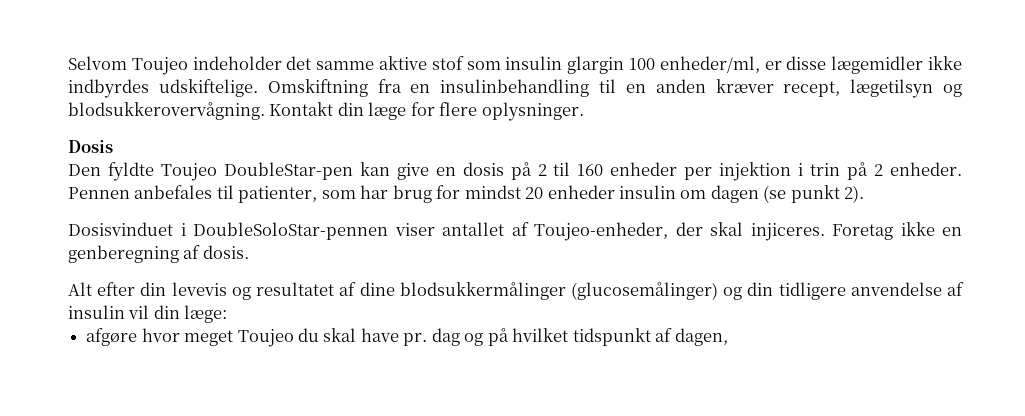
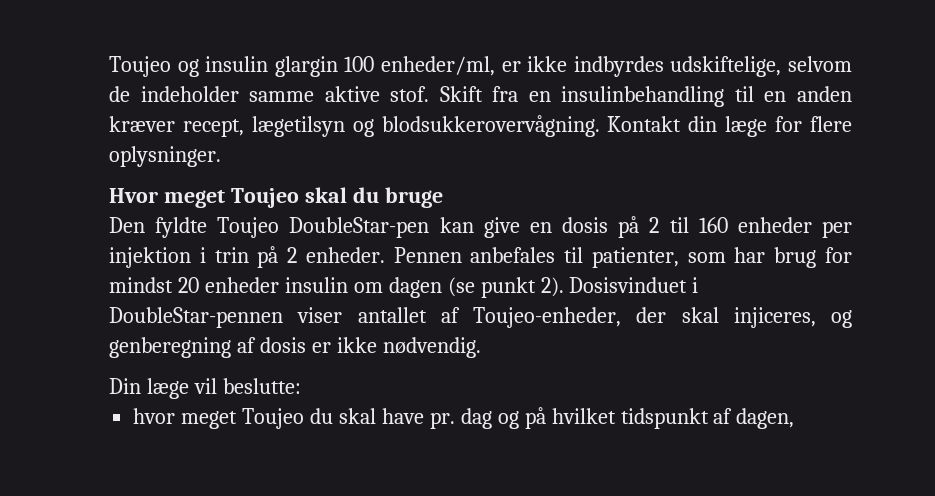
[68,56,501,75] Selvom Toujeo indeholder det samme aktive stof som -> [109,56,199,77] Toujeo og
[786,56,962,74] [68,79,368,98] disse lægemidler ikke indbyrdes udskiftelige. Omskiftning -> [527,56,853,77] [109,86,483,102] ikke indbyrdes udskiftelige, selvom de indeholder samme aktive stof. Skift
[68,140,113,153] Dosis -> [109,187,443,208] Hvor meget Toujeo skal du bruge
(865, 194) // -> (564, 287) none
[193,222,388,240] DoubleSoloStar-pennen -> [109,307,283,328] DoubleStar-pennen
[750,222,962,241] [68,245,249,263] [68,282,964,300] [68,305,228,323] [86,328,138,346] injiceres. Foretag ikke en genberegning af dosis. // Alt efter din levevis og resultatet af dine blodsukkermålinger (glucosemålinger) og din tidligere anvendelse af insulin vil din læge: // afgøre -> [733,307,852,328] [109,337,481,358] [109,378,301,399] injiceres, og genberegning af dosis er ikke nødvendig. // Din læge vil beslutte: //

